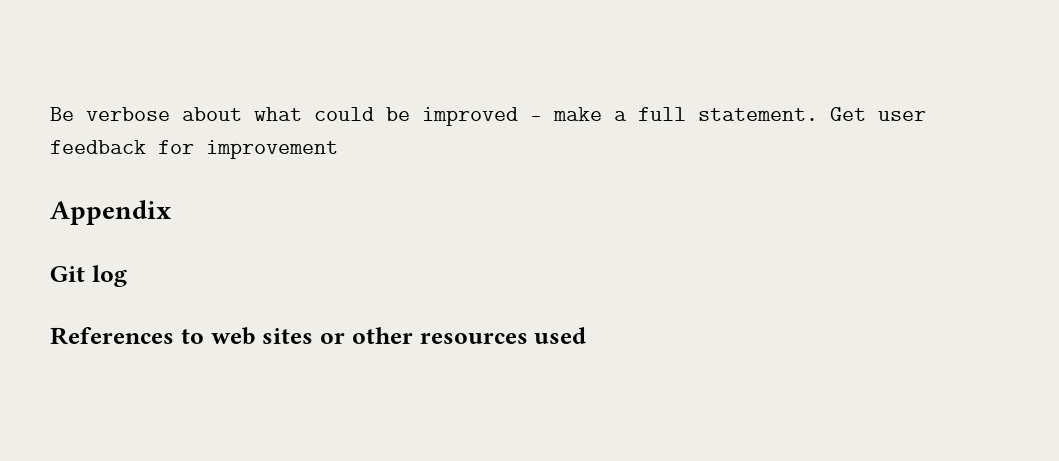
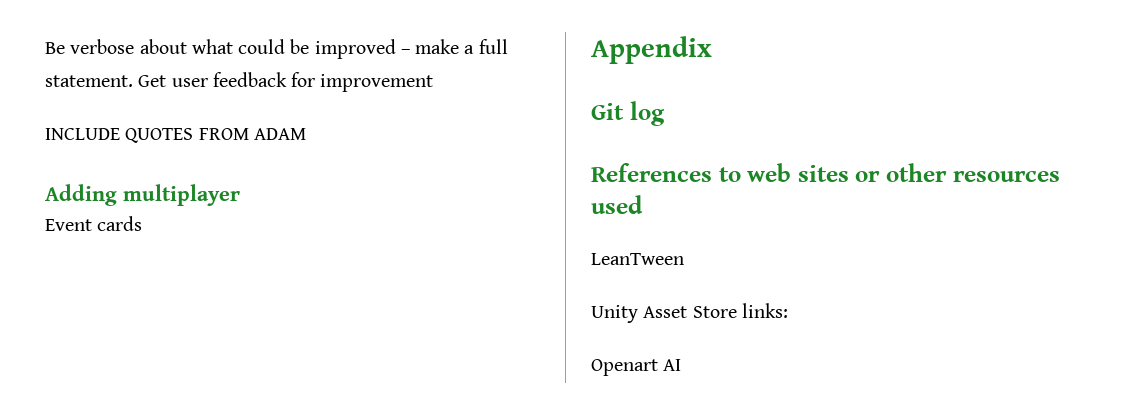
(338, 149) none -> [45,128,306,143] [45,184,240,206] [45,216,143,231] // INCLUDE QUOTES FROM ADAM // Adding multiplayer // Event cards
(587, 335) none -> [591,253,684,265] [591,303,788,323] [591,359,682,376] // LeanTween // Unity Asset Store links: // Openart AI

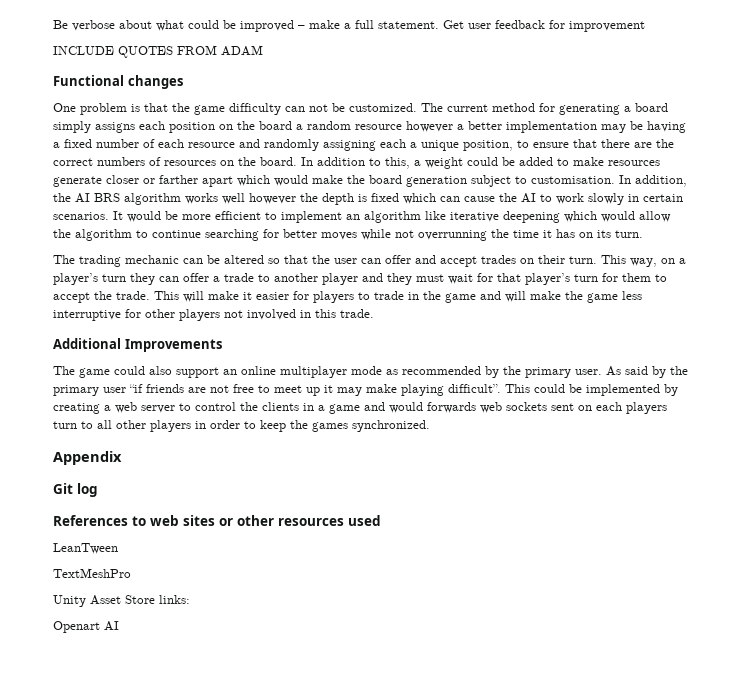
[45,184,240,206] [45,216,143,231] Adding multiplayer // Event cards -> [53,75,183,89] [53,103,668,115] [53,121,686,133] [53,139,674,151] [53,157,660,169] [53,175,687,187] [53,193,683,205] [53,211,671,223] [53,229,643,241] [53,255,686,267] [53,273,667,285] [53,291,642,303] [53,309,374,321] [53,338,222,352] [53,366,688,378] [53,384,678,396] [53,402,667,414] [53,420,430,432] Functional changes // One problem is that the game difficulty can not be customized. The current method for generating a board simply assigns each position on the board a random resource however a better implementation may be having a fixed number of each resource and randomly assigning each a unique position, to ensure that there are the correct numbers of resources on the board. In addition to this, a weight could be added to make resources generate closer or farther apart which would make the board generation subject to customisation. In addition, the AI BRS algorithm works well however the depth is fixed which can cause the AI to work slowly in certain scenarios. It would be more efficient to implement an algorithm like iterative deepening which would allow the algorithm to continue searching for better moves while not overrunning the time it has on its turn. // The trading mechanic can be altered so that the user can offer and accept trades on their turn. This way, on a player’s turn they can offer a trade to another player and they must wait for that player’s turn for them to accept the trade. This will make it easier for players to trade in the game and will make the game less interruptive for other players not involved in this trade. // Additional Improvements // The game could also support an online multiplayer mode as recommended by the primary user. As said by the primary user “if friends are not free to meet up it may make playing difficult”. This could be implemented by creating a web server to control the clients in a game and would forwards web sockets sent on each players turn to all other players in order to keep the games synchronized.
(684, 259) none -> [53,568,131,578] // TextMeshPro

